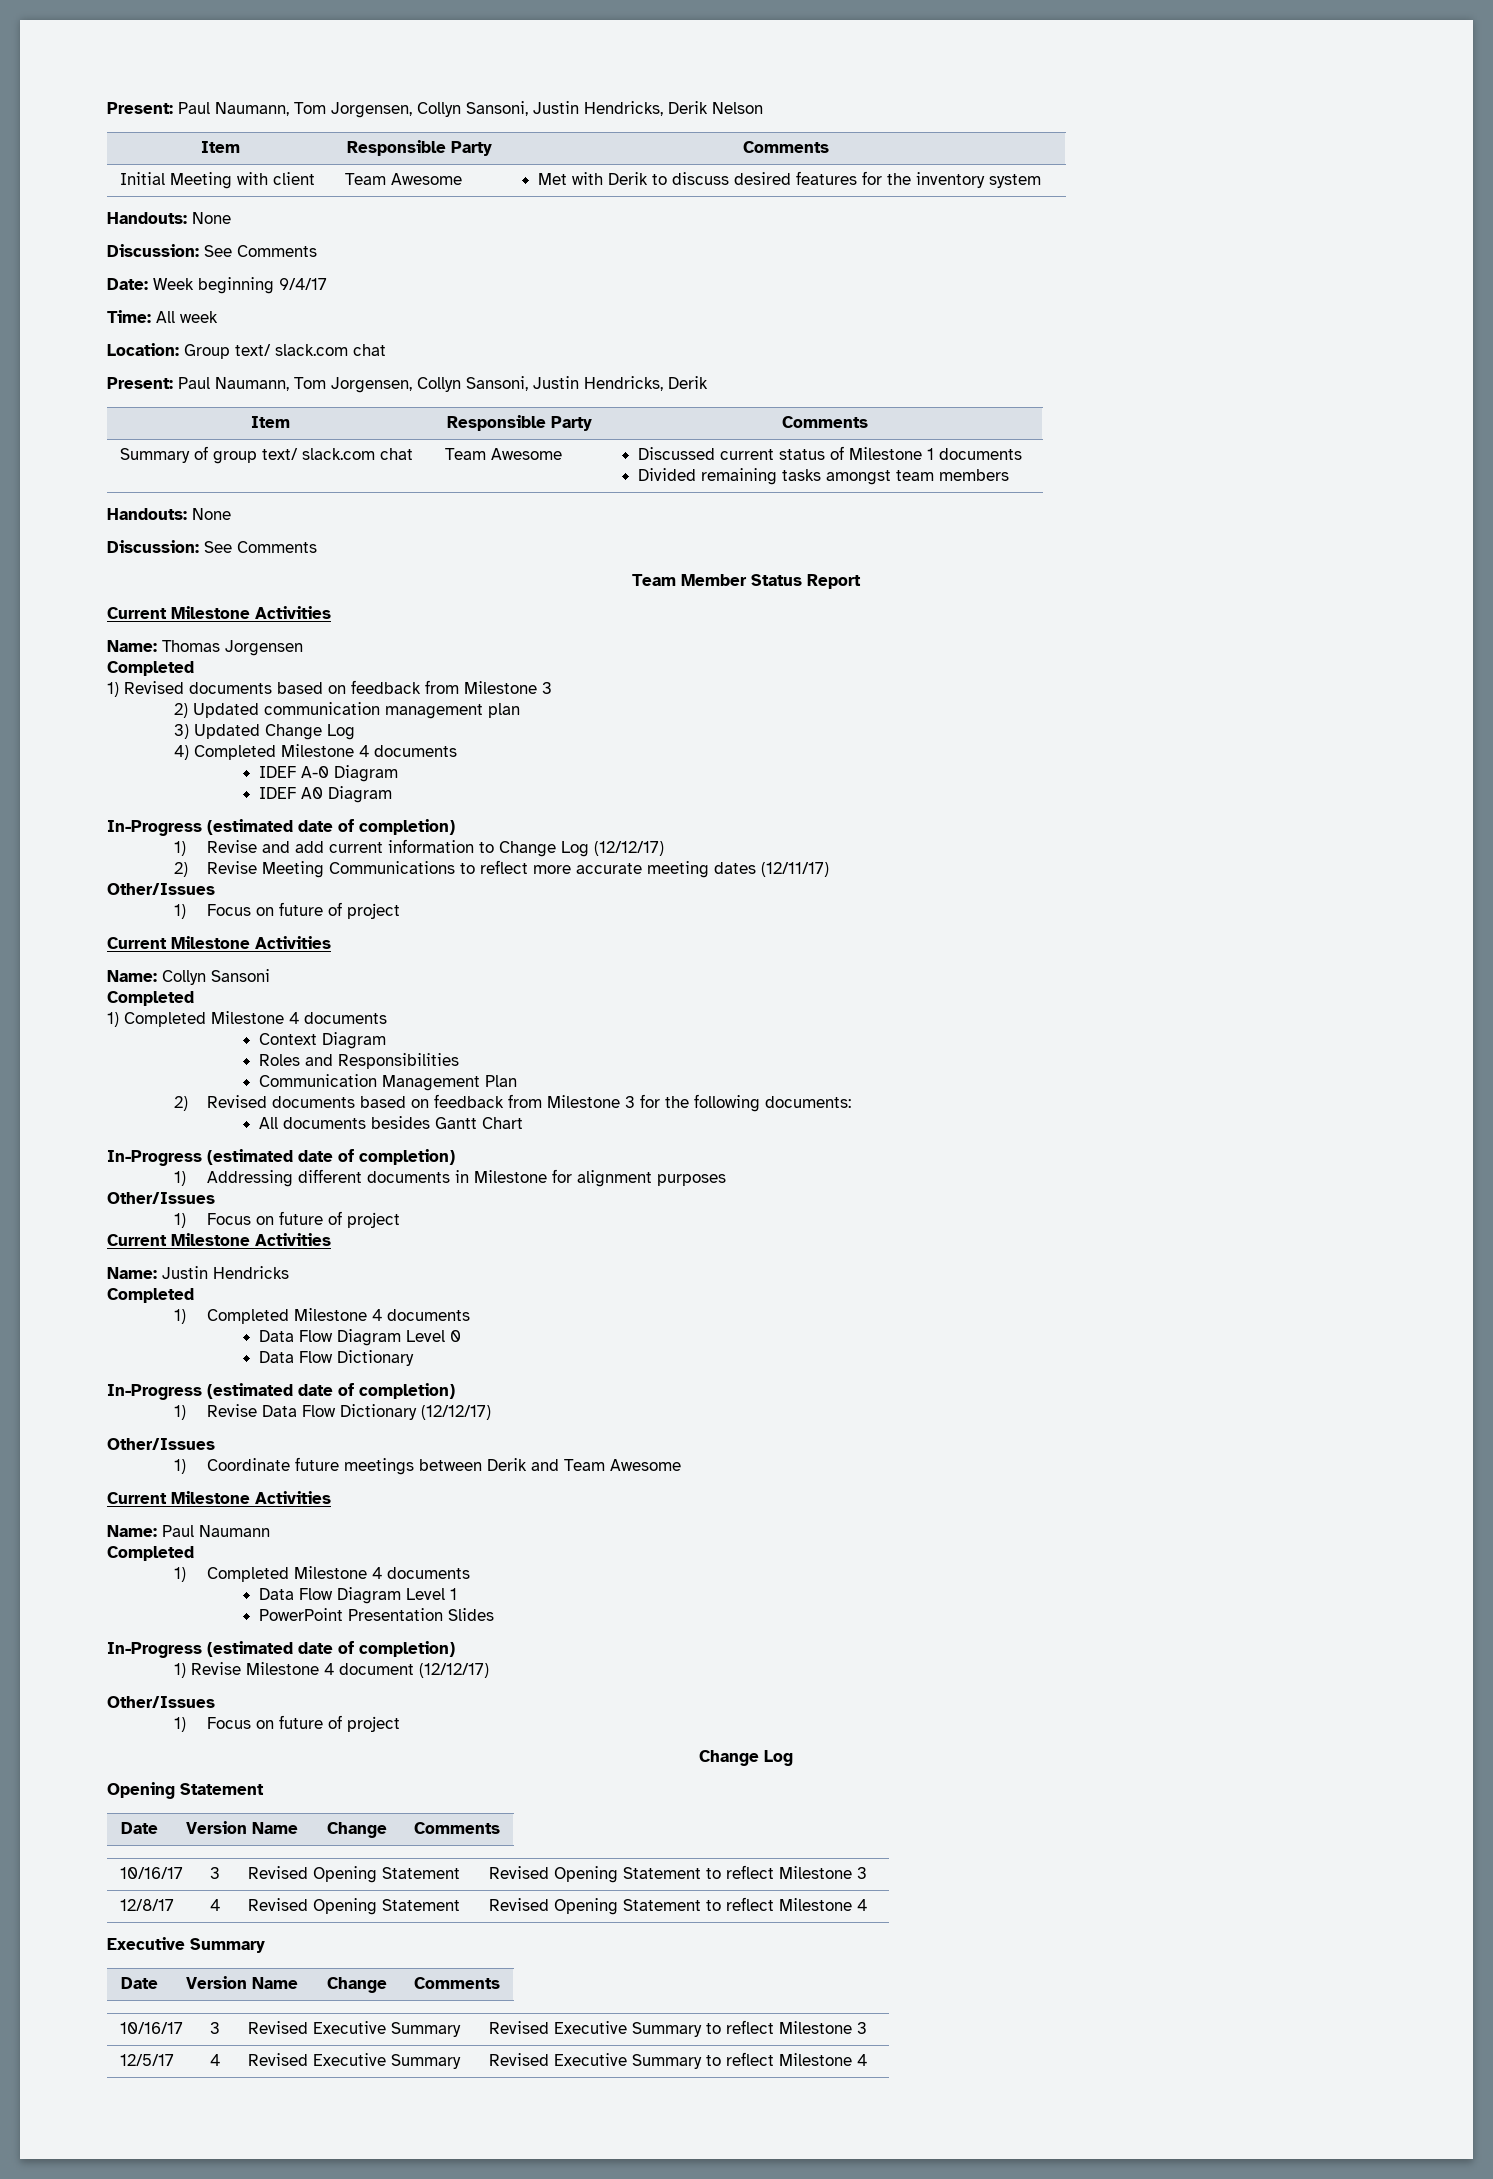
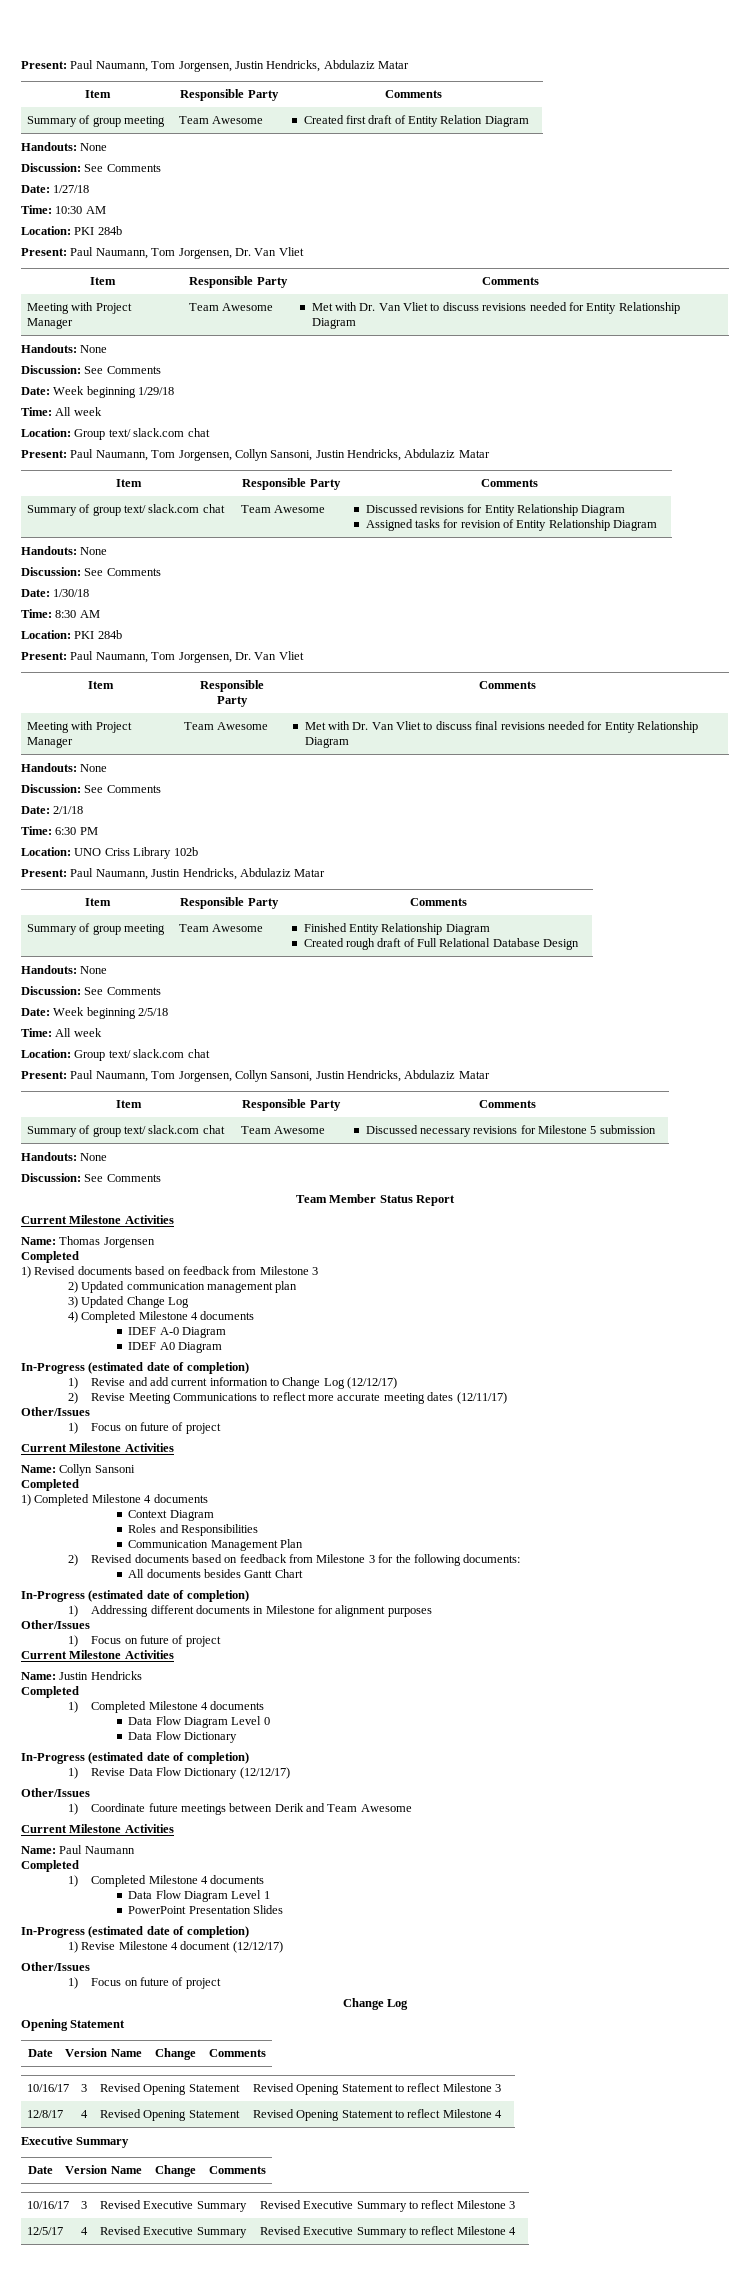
[107,101,763,118] [200,141,240,153] [347,140,492,156] [743,141,829,153] [120,172,316,189] [345,173,463,185] [538,171,1042,188] [107,212,231,224] [107,244,317,257] [107,277,327,294] Present: Paul Naumann, Tom Jorgensen, Collyn Sansoni, Justin Hendricks, Derik Nelson // Item | Responsible Party | Comments // Initial Meeting with client | Team Awesome | Met with Derik to discuss desired features for the inventory system // Handouts: None // Discussion: See Comments // Date: Week beginning 9/4/17 -> [21,60,409,72] [85,90,111,98] [180,89,279,101] [385,90,442,98] [26,115,165,127] [178,116,264,124] [303,115,529,127] [21,142,108,151] [21,163,161,172] [21,185,90,193] [21,205,106,214] [21,226,122,235] [21,247,304,259] [90,277,116,285] [189,276,288,288] [482,277,539,285] [26,302,132,314] [26,318,73,329] [188,303,274,311] [311,302,680,314] [311,318,356,329] [21,344,108,353] [21,365,161,374] [21,386,175,398] Present: Paul Naumann, Tom Jorgensen, Justin Hendricks, Abdulaziz Matar // Item | Responsible Party | Comments // Summary of group meeting | Team Awesome | Created first draft of Entity Relation Diagram // Handouts: None // Discussion: See Comments // Date: 1/27/18 // Time: 10:30 AM // Location: PKI 284b // Present: Paul Naumann, Tom Jorgensen, Dr. Van Vliet // Item | Responsible Party | Comments // Meeting with Project Manager | Team Awesome | Met with Dr. Van Vliet to discuss revisions needed for Entity Relationship Diagram // Handouts: None // Discussion: See Comments // Date: Week beginning 1/29/18
[668,376,708,389] Derik -> [404,449,490,458] Abdulaziz Matar
[720,446,1023,460] [638,468,1010,485] current status of Milestone 1 documents // Divided remaining tasks amongst team members -> [419,504,626,516] [365,519,658,531] [21,546,108,555] [21,567,161,576] [21,589,90,597] [21,609,100,618] [21,630,122,639] [21,651,304,663] [87,681,114,689] [200,680,264,692] [217,696,248,707] [478,681,536,689] [26,721,132,733] [26,737,73,748] [183,722,269,730] [304,721,699,733] [304,737,349,748] [21,763,108,772] [21,784,161,793] [21,806,84,814] [21,826,98,835] [21,847,198,859] [21,868,326,880] [85,898,111,906] [180,897,279,909] [410,898,467,906] [26,923,165,935] [178,924,264,932] [303,923,490,935] [303,938,580,950] [21,965,108,974] [21,986,161,995] [21,1007,169,1019] [21,1028,102,1037] [21,1049,210,1061] [21,1070,490,1082] [116,1100,142,1108] [242,1099,341,1111] [479,1100,536,1108] [26,1125,225,1137] [240,1126,326,1134] [365,1125,656,1137] revisions for Entity Relationship Diagram // Assigned tasks for revision of Entity Relationship Diagram // Handouts: None // Discussion: See Comments // Date: 1/30/18 // Time: 8:30 AM // Location: PKI 284b // Present: Paul Naumann, Tom Jorgensen, Dr. Van Vliet // Item | Responsible Party | Comments // Meeting with Project Manager | Team Awesome | Met with Dr. Van Vliet to discuss final revisions needed for Entity Relationship Diagram // Handouts: None // Discussion: See Comments // Date: 2/1/18 // Time: 6:30 PM // Location: UNO Criss Library 102b // Present: Paul Naumann, Justin Hendricks, Abdulaziz Matar // Item | Responsible Party | Comments // Summary of group meeting | Team Awesome | Finished Entity Relationship Diagram // Created rough draft of Full Relational Database Design // Handouts: None // Discussion: See Comments // Date: Week beginning 2/5/18 // Time: All week // Location: Group text/ slack.com chat // Present: Paul Naumann, Tom Jorgensen, Collyn Sansoni, Justin Hendricks, Abdulaziz Matar // Item | Responsible Party | Comments // Summary of group text/ slack.com chat | Team Awesome | Discussed necessary revisions for Milestone 5 submission

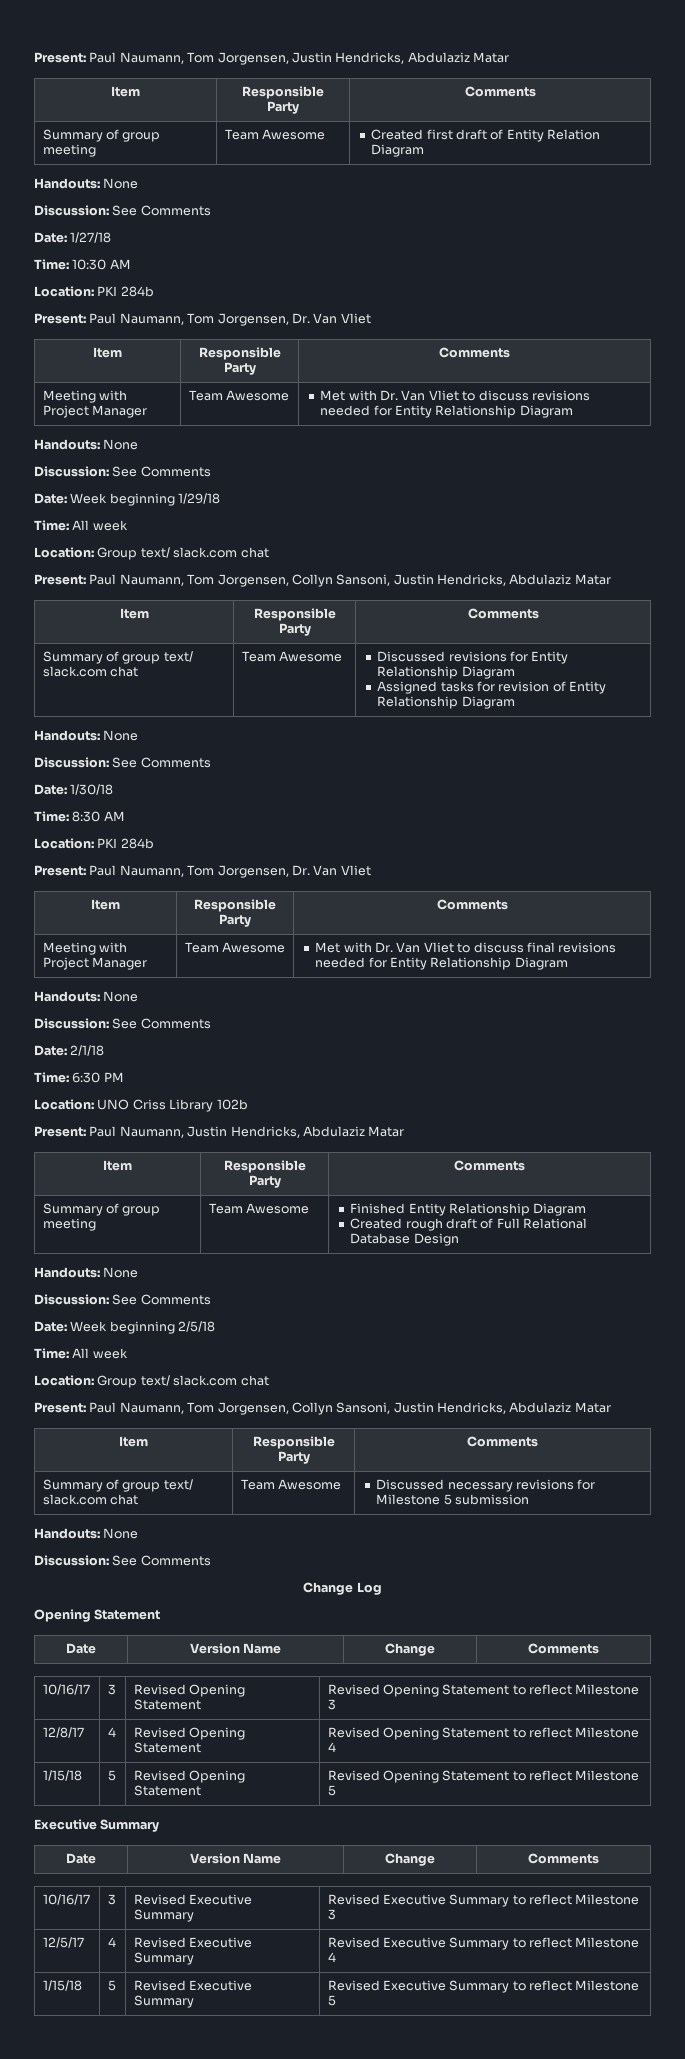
[295,1194,456,1206] [21,1215,174,1224] [21,1236,155,1248] [21,1251,79,1263] [21,1266,318,1278] [67,1281,298,1293] [67,1296,189,1308] [67,1311,255,1323] [128,1327,227,1338] [128,1342,223,1353] [21,1362,249,1374] [67,1377,398,1389] [67,1392,507,1404] [21,1407,90,1416] [67,1422,221,1434] [21,1443,174,1452] [21,1464,135,1476] [21,1479,79,1491] [21,1494,208,1506] [128,1510,214,1521] [128,1524,259,1536] [128,1539,304,1551] [67,1554,521,1566] [128,1569,303,1578] [21,1590,249,1602] [67,1605,432,1617] [21,1620,90,1629] [67,1635,221,1647] [21,1650,174,1659] [21,1671,142,1680] [21,1686,79,1698] [67,1701,265,1713] [128,1716,270,1728] [128,1731,238,1743] [21,1752,249,1764] [67,1767,290,1779] [21,1788,90,1797] [67,1803,412,1815] [21,1824,174,1833] [21,1845,135,1854] [21,1860,79,1872] [67,1875,265,1887] [128,1890,270,1902] [128,1905,284,1914] [21,1926,249,1938] [67,1941,283,1953] [21,1962,90,1971] [67,1977,221,1989] // Team Member Status Report // Current Milestone Activities // Name: Thomas Jorgensen // Completed // 1) Revised documents based on feedback from Milestone 3 // 2) Updated communication management plan // 3) Updated Change Log // 4) Completed Milestone 4 documents // IDEF A-0 Diagram // IDEF A0 Diagram // In-Progress (estimated date of completion) // 1) Revise and add current information to Change Log (12/12/17) // 2) Revise Meeting Communications to reflect more accurate meeting dates (12/11/17) // Other/Issues // 1) Focus on future of project // Current Milestone Activities // Name: Collyn Sansoni // Completed // 1) Completed Milestone 4 documents // Context Diagram // Roles and Responsibilities // Communication Management Plan // 2) Revised documents based on feedback from Milestone 3 for the following documents: // All documents besides Gantt Chart // In-Progress (estimated date of completion) // 1) Addressing different documents in Milestone for alignment purposes // Other/Issues // 1) Focus on future of project // Current Milestone Activities // Name: Justin Hendricks // Completed // 1) Completed Milestone 4 documents // Data Flow Diagram Level 0 // Data Flow Dictionary // In-Progress (estimated date of completion) // 1) Revise Data Flow Dictionary (12/12/17) // Other/Issues // 1) Coordinate future meetings between Derik and Team Awesome // Current Milestone Activities // Name: Paul Naumann // Completed // 1) Completed Milestone 4 documents // Data Flow Diagram Level 1 // PowerPoint Presentation Slides // In-Progress (estimated date of completion) // 1) Revise Milestone 4 document (12/12/17) // Other/Issues // 1) Focus on future of project -> (211, 1560) none
(503, 2114) none -> [42,1770,82,1781] [107,1770,116,1781] [133,1770,245,1783] [133,1785,201,1796] [327,1770,640,1783] [327,1785,336,1796] // 1/15/18 | 5 | Revised Opening Statement | Revised Opening Statement to reflect Milestone 5
(517, 2231) none -> [42,1980,82,1991] [107,1980,116,1991] [133,1980,252,1991] [133,1995,194,2008] [327,1980,640,1993] [327,1995,336,2006] // 1/15/18 | 5 | Revised Executive Summary | Revised Executive Summary to reflect Milestone 5

